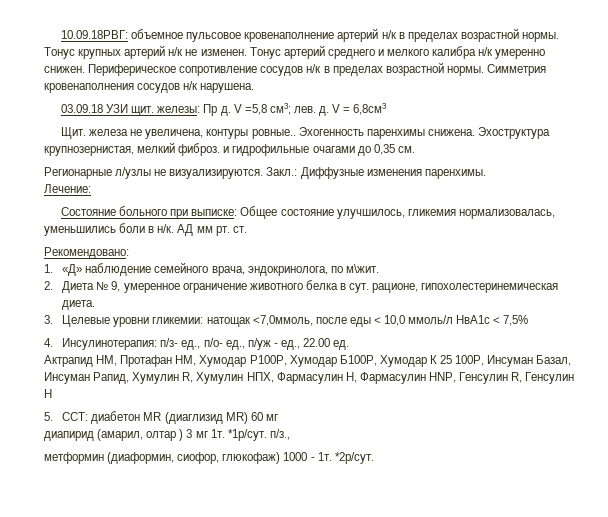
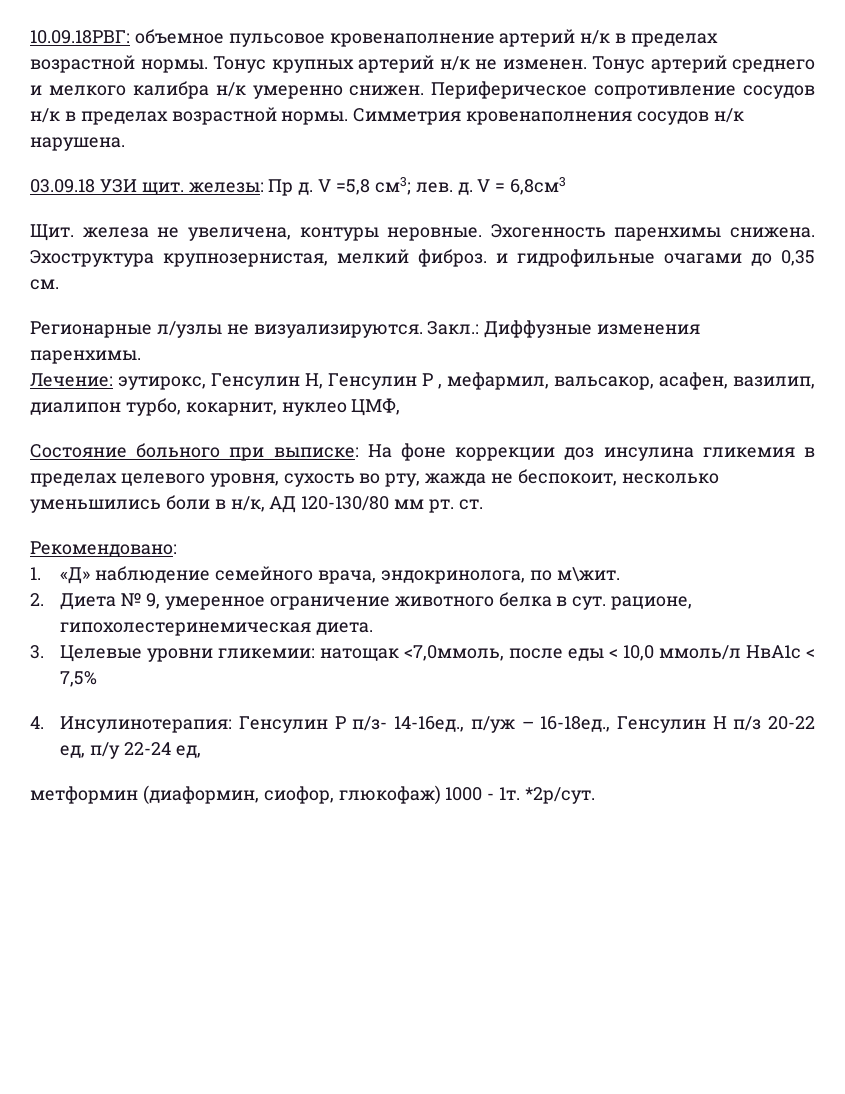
[251,129,296,139] ровные.. -> [387,227,483,241] неровные.
[60,206,555,219] [44,223,194,236] // Состояние больного при выписке: Общее состояние улучшилось, гликемия нормализовалась, уменьшились боли в н/к. АД -> [118,372,815,390] [30,398,401,416] [30,443,816,461] [30,469,719,487] [30,495,390,513] эутирокс, Генсулин Н, Генсулин Р , мефармил, вальсакор, асафен, вазилип, диалипон турбо, кокарнит, нуклео ЦМФ, // Состояние больного при выписке: На фоне коррекции доз инсулина гликемия в пределах целевого уровня, сухость во рту, жажда не беспокоит, несколько уменьшились боли в н/к, АД 120-130/80
[160,338,350,350] [44,355,572,367] [44,372,575,384] [44,389,52,398] [44,411,278,424] [44,429,290,441] п/з- ед., п/о- ед., п/уж - ед., 22.00 ед. // Актрапид НМ, Протафан НМ, Хумодар Р100Р, Хумодар Б100Р, Хумодар К 25 100Р, Инсуман Базал, Инсуман Рапид, Хумулин R, Хумулин НПХ, Фармасулин Н, Фармасулин НNР, Генсулин R, Генсулин Н // 5. ССТ: диабетон МR (диаглизид МR) 60 мг // диапирид (амарил, олтар ) 3 мг 1т. *1р/сут. п/з., -> [239,716,815,733] [60,742,201,759] Генсулин Р п/з- 14-16ед., п/уж – 16-18ед., Генсулин Н п/з 20-22 ед, п/у 22-24 ед,

